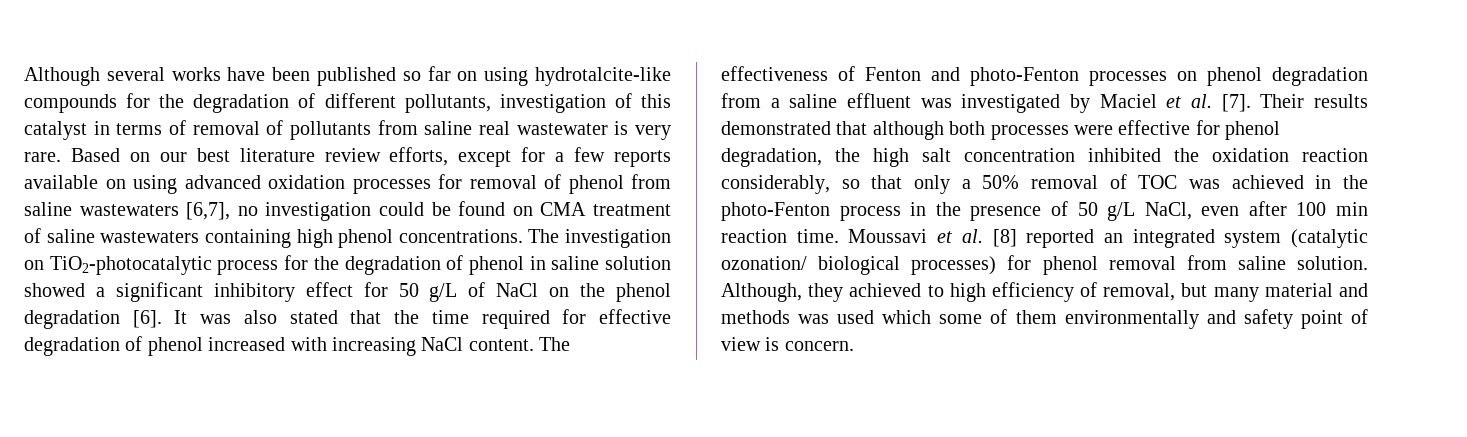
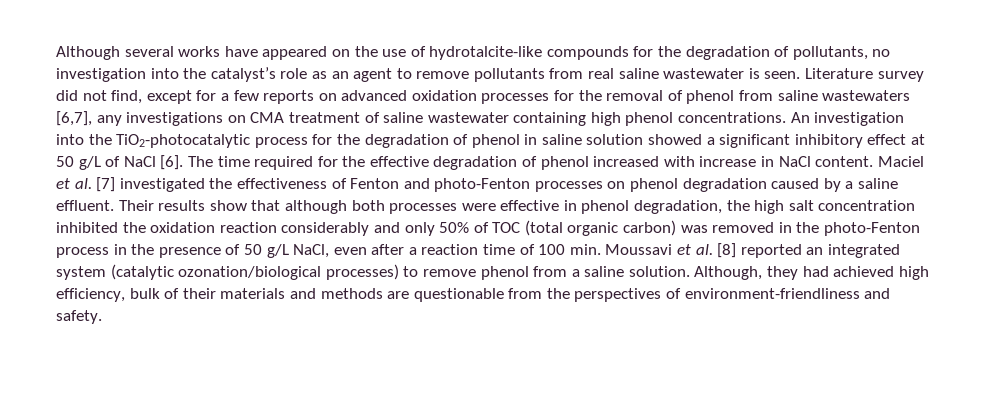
[272,66,529,86] been published so far on using -> [262,46,426,60] appeared on the use of
[324,93,671,113] [24,120,671,140] [24,147,449,166] different pollutants, investigation of this catalyst in terms of removal of pollutants from saline real wastewater is very rare. Based on our best literature review efforts, -> [792,46,891,60] [56,67,924,82] [56,90,143,104] pollutants, no investigation into the catalyst’s role as an agent to remove pollutants from real saline wastewater is seen. Literature survey did not find,
[24,175,177,194] available on using -> [318,93,337,101] on
(462, 181) none -> [578,90,602,101] the
[237,201,506,221] no investigation could be found -> [96,112,224,126] any investigations
[100,231,200,243] wastewaters -> [427,112,509,123] wastewater
[528,229,671,248] [24,260,44,270] The investigation on -> [790,112,905,126] [56,134,112,145] An investigation into the
[363,282,388,297] for -> [911,134,926,145] at
[549,283,671,302] [24,310,420,329] on the phenol degradation [6]. It was also stated that the -> [160,155,213,170] [6]. The
(587, 316) none -> [342,156,366,167] the
[332,337,571,356] increasing NaCl content. The -> [699,156,924,167] [56,177,233,192] increase in NaCl content. Maciel et al. [7] investigated the
[721,93,1251,113] from a saline effluent was investigated by Maciel et al. [7]. -> [771,178,899,192] [56,200,114,211] caused by a saline effluent.
[721,121,831,135] demonstrated -> [209,200,247,211] show
[1195,120,1220,135] for -> [563,200,577,211] in
[721,174,1304,194] considerably, so that only a 50% removal of TOC was achieved -> [281,220,775,236] considerably and only 50% of TOC (total organic carbon) was removed
[1296,202,1368,216] [721,229,839,243] 100 min reaction time. -> [408,244,601,255] a reaction time of 100 min.
[721,255,1368,275] [721,282,1368,302] [721,309,1369,329] [721,337,854,351] ozonation/ biological processes) for phenol removal from saline solution. Although, they achieved to high efficiency of removal, but many material and methods was used which some of them environmentally and safety point of view is concern. -> [178,264,929,280] [56,288,891,302] [56,310,102,324] ozonation/biological processes) to remove phenol from a saline solution. Although, they had achieved high efficiency, bulk of their materials and methods are questionable from the perspectives of environment-friendliness and safety.

